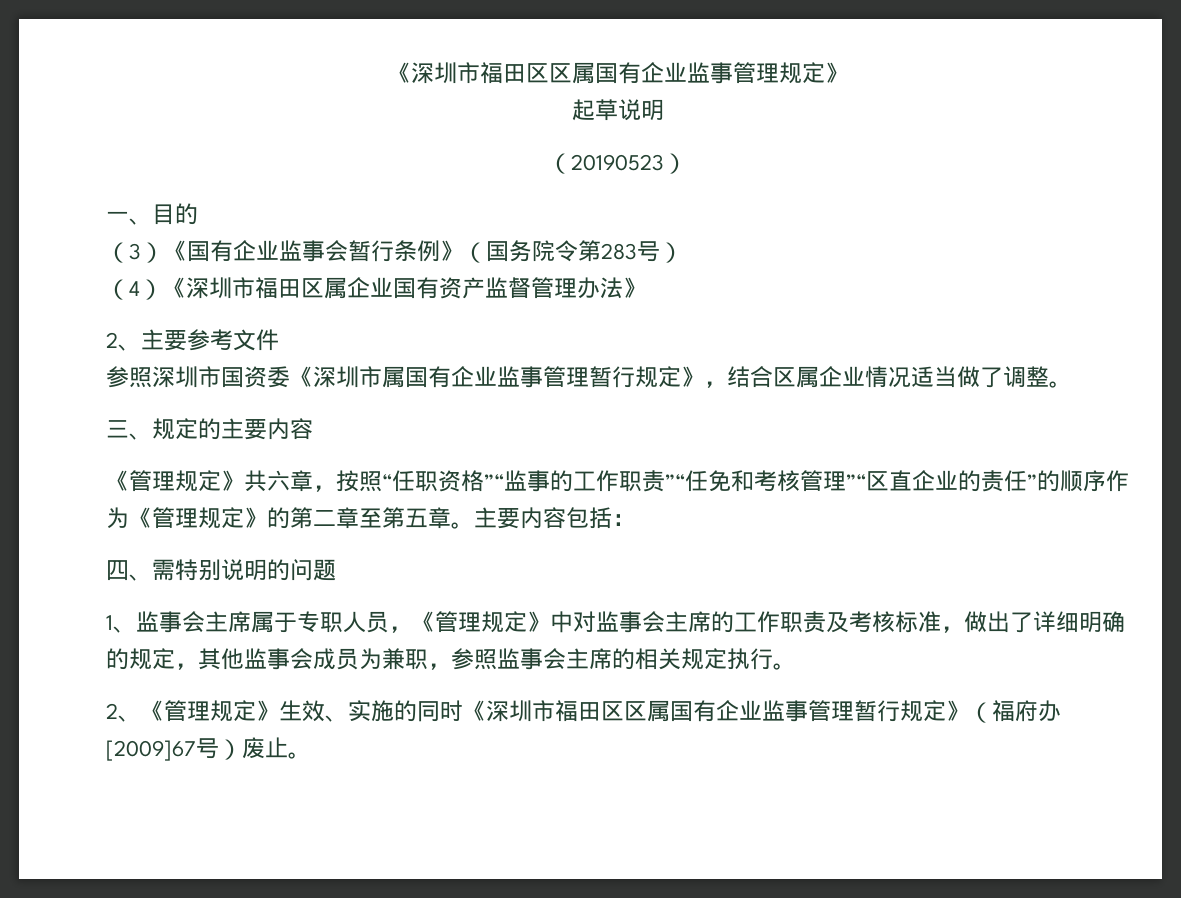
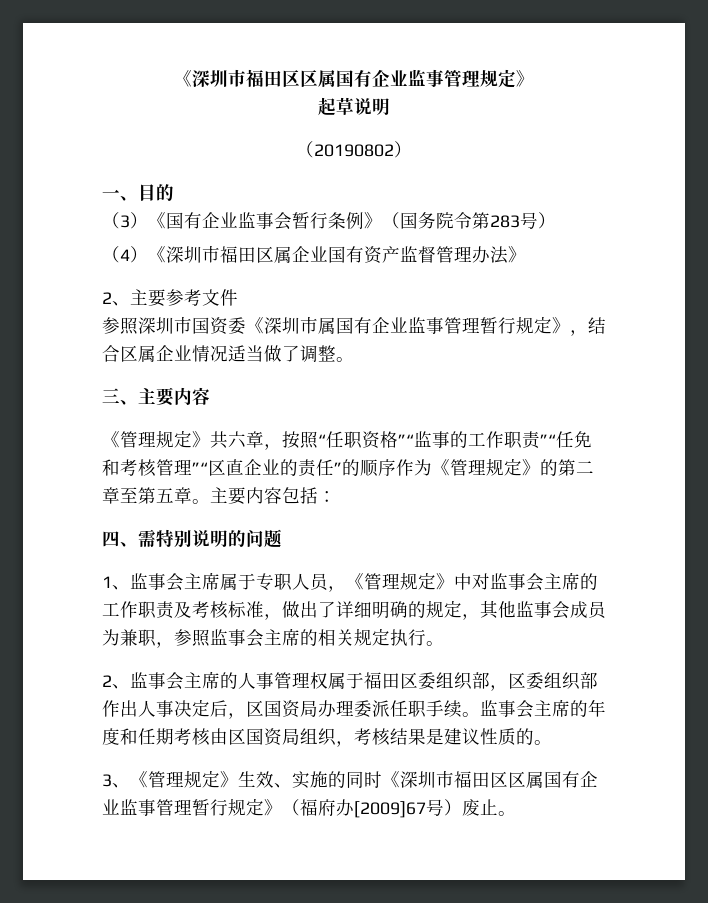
[571,154,664,171] 20190523 -> [314,144,394,157] 20190802
[152,418,221,440] 规定的 -> (138, 402) none
(141, 718) none -> [130,671,598,691] [102,699,606,719] [102,728,552,747] [102,774,130,788] 监事会主席的人事管理权属于福田区委组织部，区委组织部作出人事决定后，区国资局办理委派任职手续。监事会主席的年度和任期考核由区国资局组织，考核结果是建议性质的。 // 3、

